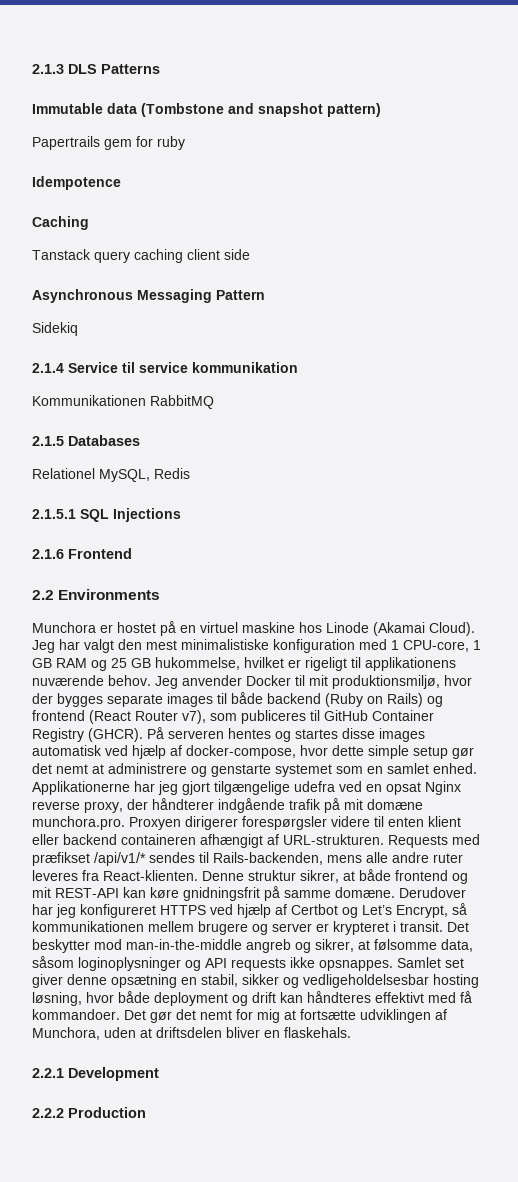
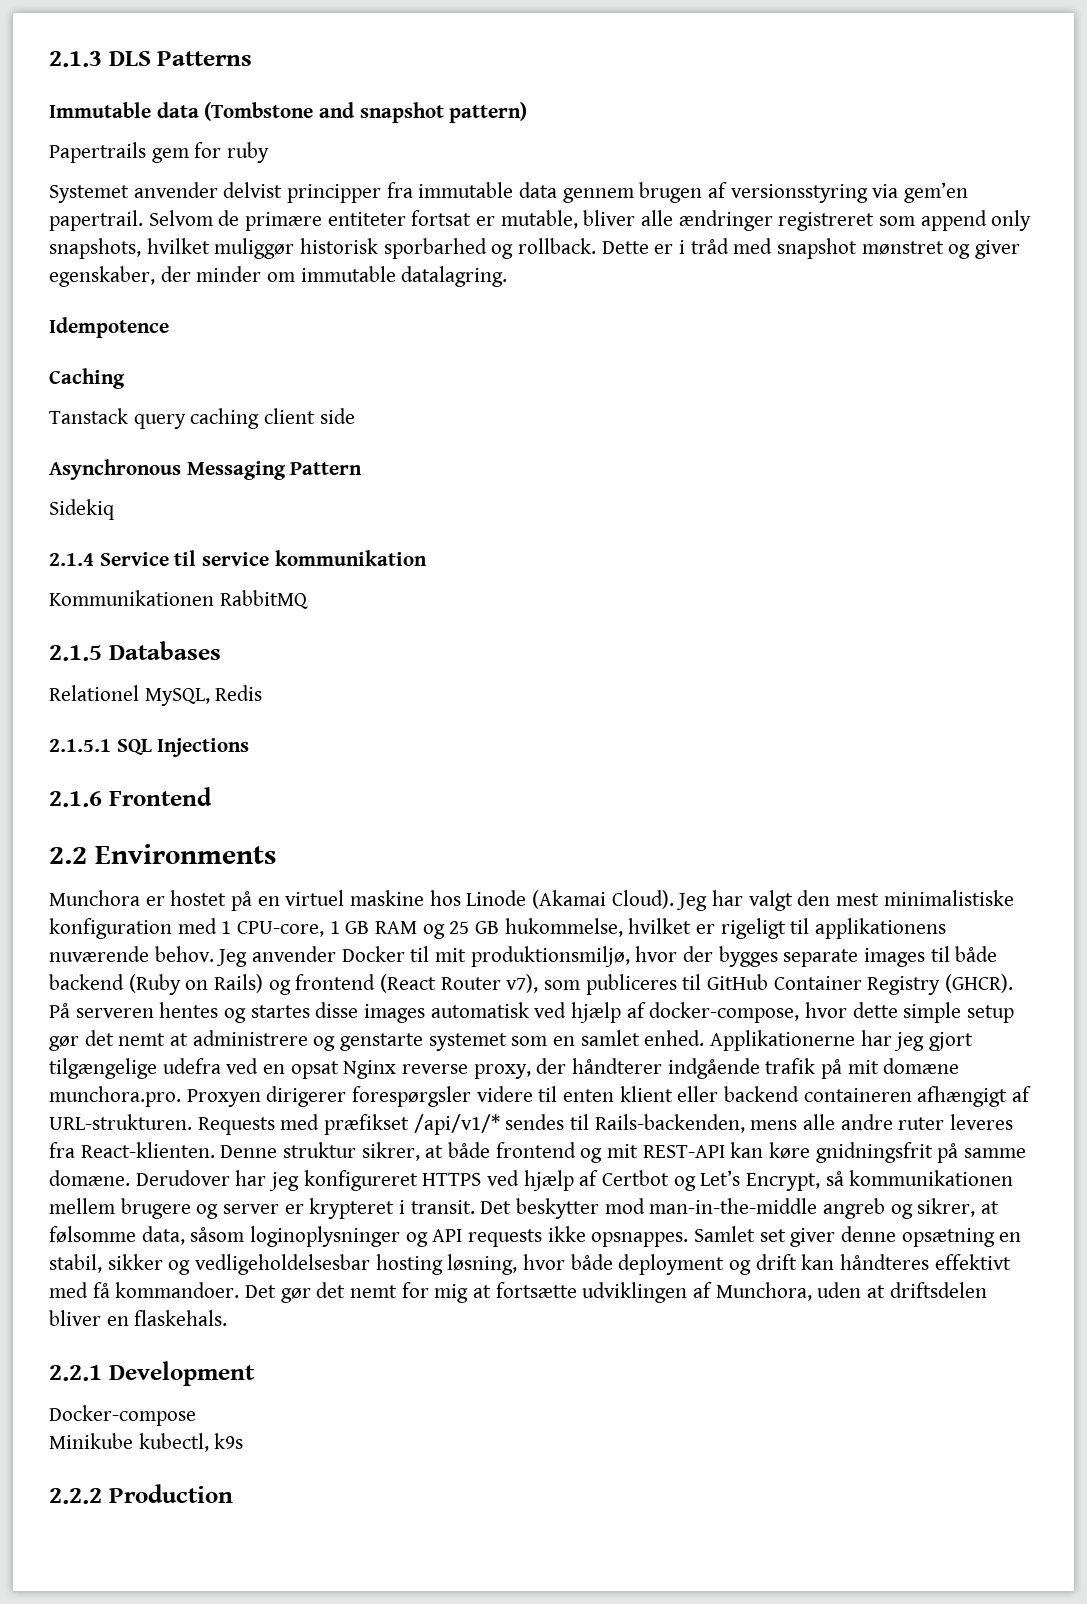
(185, 143) none -> [49,182,969,203] [49,210,1032,231] [49,238,1021,259] [49,266,508,287] // Systemet anvender delvist principper fra immutable data gennem brugen af versionsstyring via gem’en papertrail. Selvom de primære entiteter fortsat er mutable, bliver alle ændringer registreret som append only snapshots, hvilket muliggør historisk sporbarhed og rollback. Dette er i tråd med snapshot mønstret og giver egenskaber, der minder om immutable datalagring.
(159, 1074) none -> [49,1405,196,1426] [49,1433,244,1452] // Docker-compose // Minikube kubectl, k9s

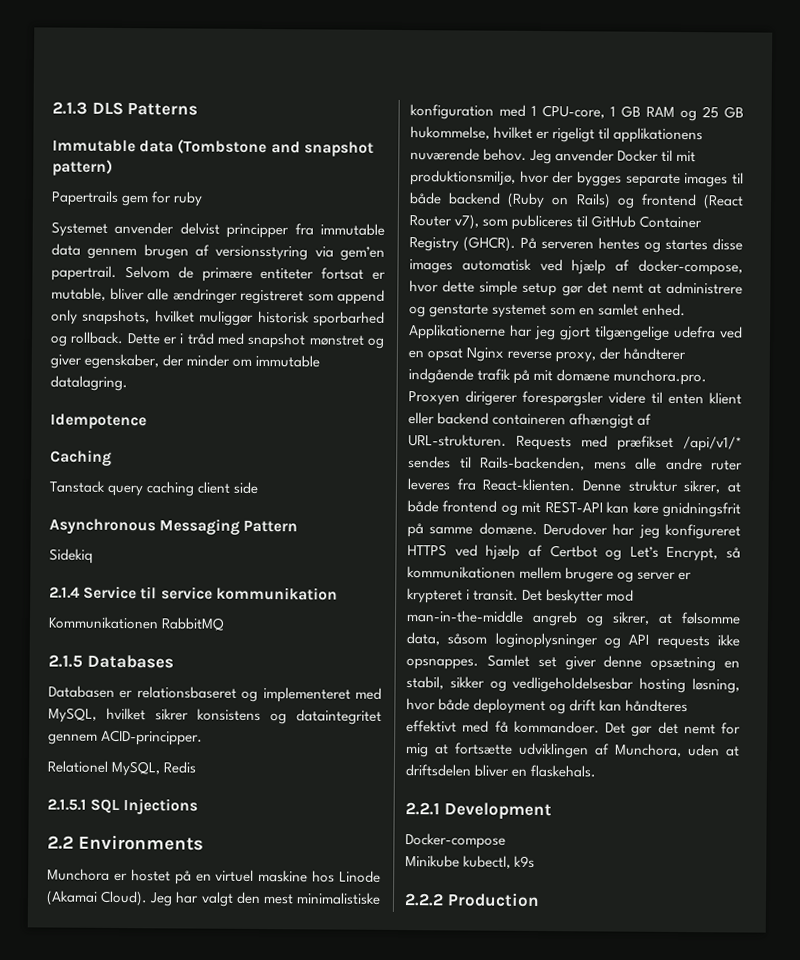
(221, 650) none -> [48,685,382,703] [48,707,382,725] [48,729,204,746] // Databasen er relationsbaseret og implementeret med MySQL, hvilket sikrer konsistens og dataintegritet gennem ACID-principper.
[49,787,212,807] // 2.1.6 Frontend -> (199, 806) none

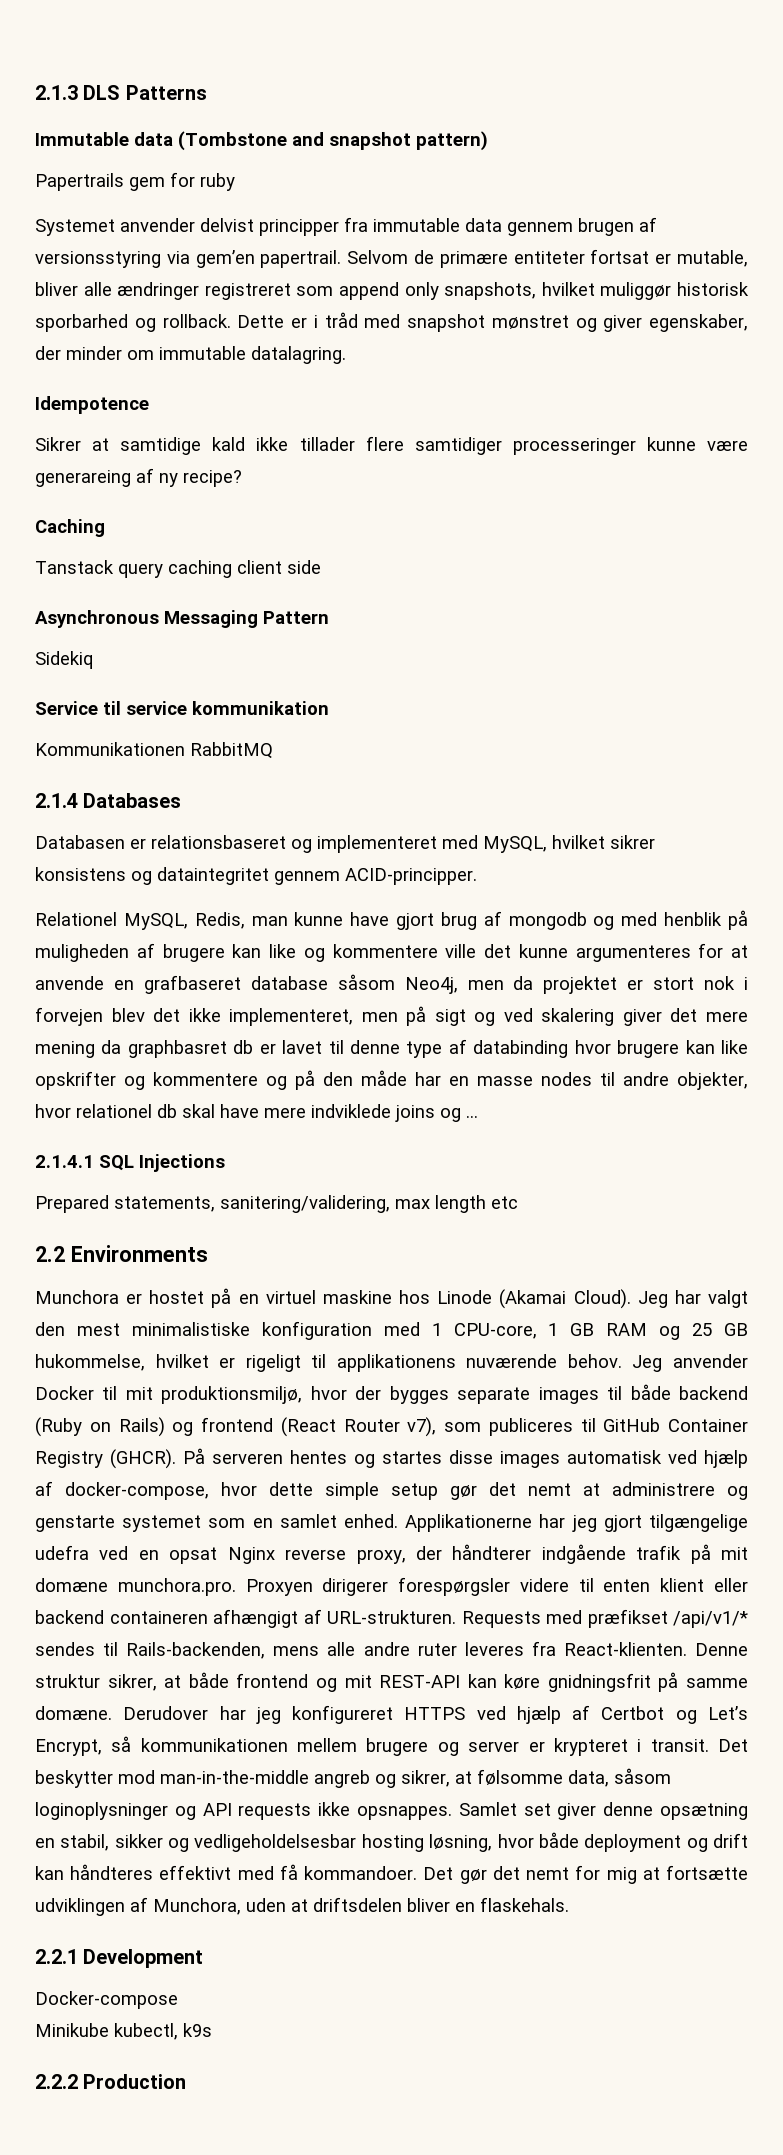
(147, 421) none -> [35,436,749,455] [35,468,242,487] // Sikrer at samtidige kald ikke tillader flere samtidiger processeringer kunne være generareing af ny recipe?
[49,586,80,599] 2.1.4 -> (93, 660) none
[48,654,83,668] 2.1.5 -> [35,793,78,808] 2.1.4
[163,761,197,774] [47,798,199,815] Redis // 2.1.5.1 SQL Injections -> [194,910,748,930] [35,943,748,962] [35,974,748,994] [35,1006,749,1026] [35,1039,749,1058] [35,1070,748,1090] [35,1104,478,1122] [35,1154,225,1172] [35,1195,518,1213] Redis, man kunne have gjort brug af mongodb og med henblik på muligheden af brugere kan like og kommentere ville det kunne argumenteres for at anvende en grafbaseret database såsom Neo4j, men da projektet er stort nok i forvejen blev det ikke implementeret, men på sigt og ved skalering giver det mere mening da graphbasret db er lavet til denne type af databinding hvor brugere kan like opskrifter og kommentere og på den måde har en masse nodes til andre objekter, hvor relationel db skal have mere indviklede joins og … // 2.1.4.1 SQL Injections // Prepared statements, sanitering/validering, max length etc

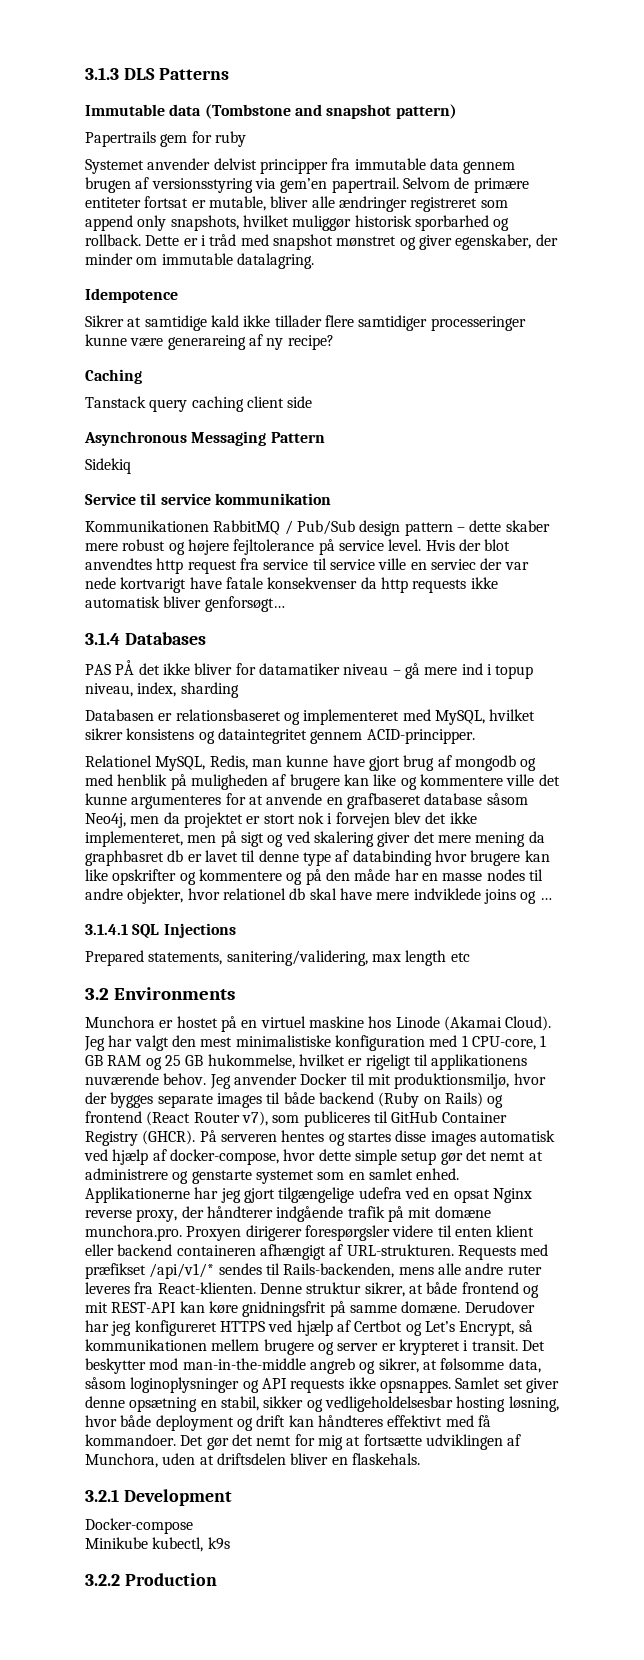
[35,85,78,100] 2.1.3 -> [85,67,119,80] 3.1.3
[35,793,182,808] // 2.1.4 Databases -> [284,520,550,536] [85,539,511,555] [85,558,529,574] [85,577,498,593] [85,596,285,612] [85,632,206,645] [85,660,534,679] [85,682,239,698] / Pub/Sub design pattern – dette skaber mere robust og højere fejltolerance på service level. Hvis der blot anvendtes http request fra service til service ville en serviec der var nede kortvarigt have fatale konsekvenser da http requests ikke automatisk bliver genforsøgt… // 3.1.4 Databases // PAS PÅ det ikke bliver for datamatiker niveau – gå mere ind i topup niveau, index, sharding
[35,1155,94,1168] 2.1.4.1 -> [85,924,128,935] 3.1.4.1
[35,1246,65,1262] 2.2 -> [85,988,109,1000] 3.2
[35,1949,78,1964] 2.2.1 -> [85,1489,119,1502] 3.2.1
[35,2074,78,2089] 2.2.2 -> [85,1574,120,1586] 3.2.2

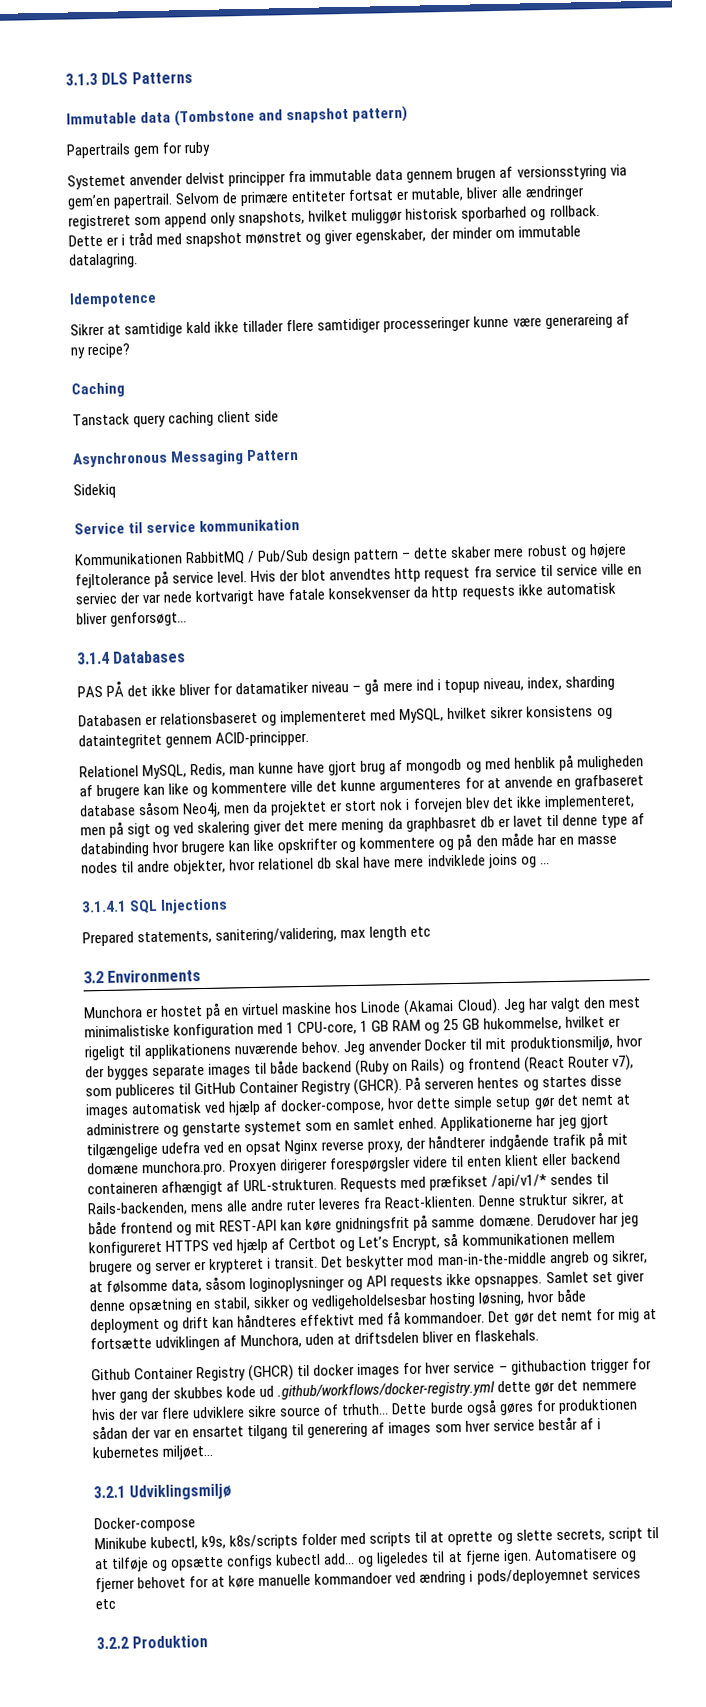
(420, 1459) none -> [91,1358,652,1382] [91,1379,637,1403] [92,1398,638,1421] [92,1416,601,1440] [92,1444,215,1460] // Github Container Registry (GHCR) til docker images for hver service – githubaction trigger for hver gang der skubbes kode ud .github/workflows/docker-registry.yml dette gør det nemmere hvis der var flere udviklere sikre source of trhuth… Dette burde også gøres for produktionen sådan der var en ensartet tilgang til generering af images som hver service består af i kubernetes miljøet…
[123,1489,232,1506] Development -> [129,1483,233,1501] Udviklingsmiljø
[207,1537,230,1550] k9s -> [201,1527,659,1550] [94,1547,637,1572] [95,1567,641,1593] [95,1598,116,1610] k9s, k8s/scripts folder med scripts til at oprette og slette secrets, script til at tilføje og opsætte configs kubectl add… og ligeledes til at fjerne igen. Automatisere og fjerner behovet for at køre manuelle kommandoer ved ændring i pods/deployemnet services etc
[124,1573,217,1586] Production -> [132,1635,209,1649] Produktion

